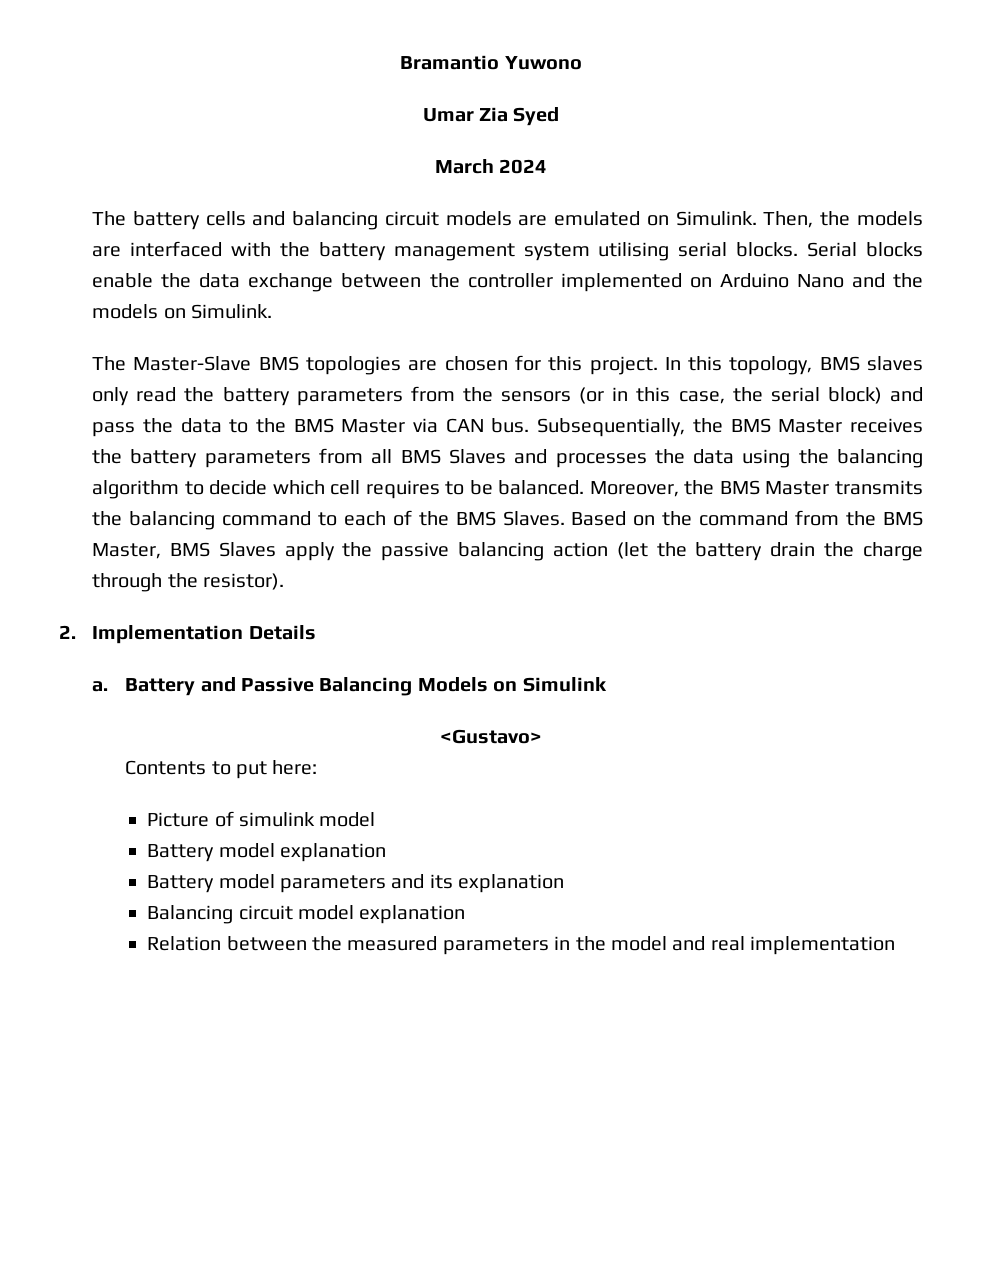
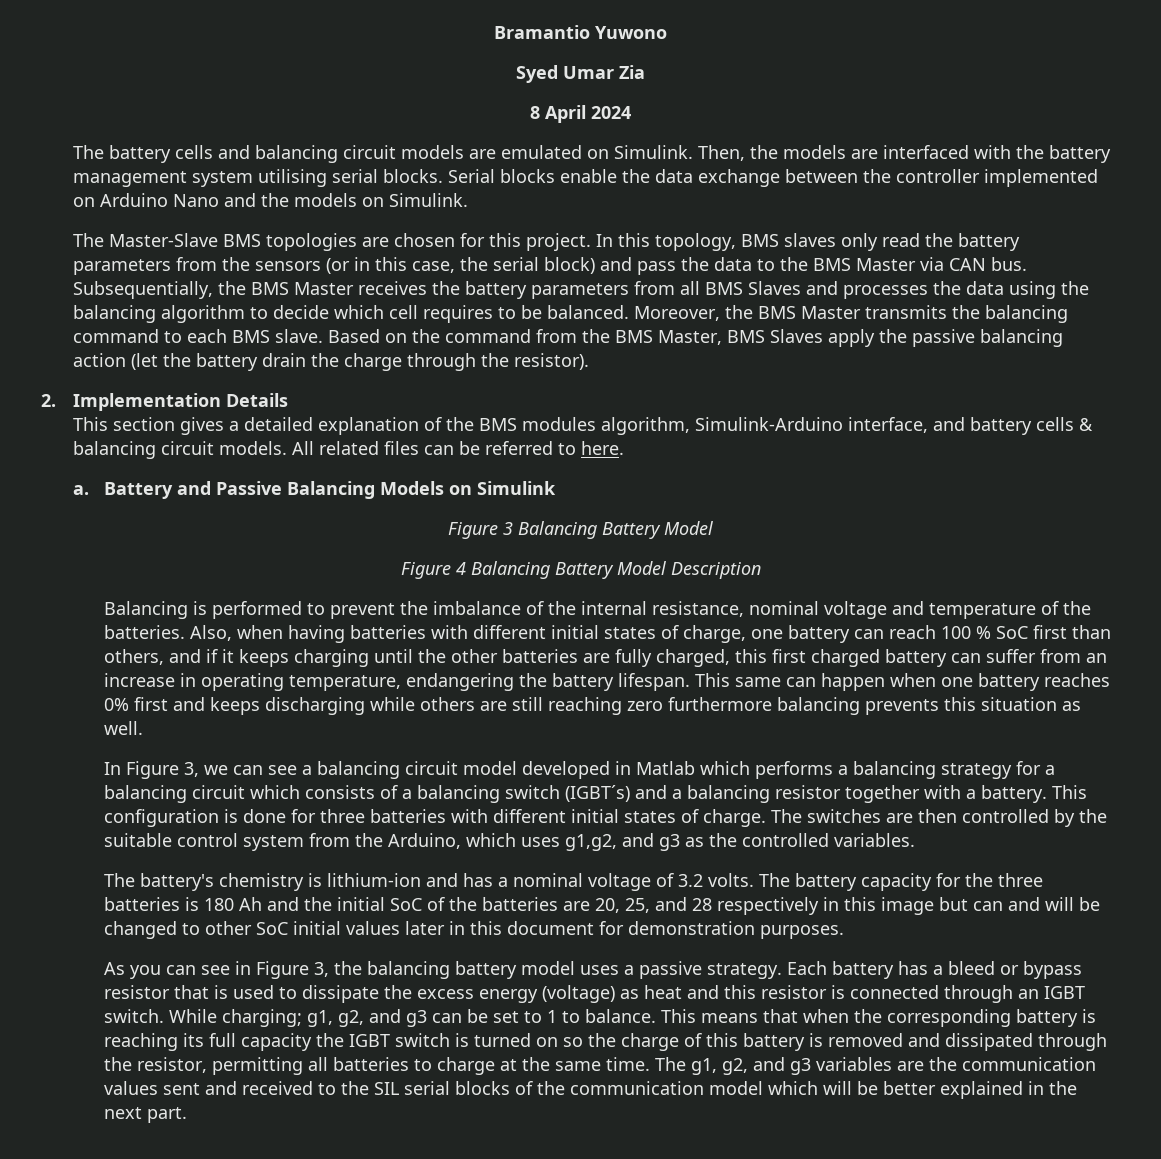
(582, 63) none -> [516,65,558,83] Syed
[513,107,560,126] [434,159,494,174] Syed // March -> [530,105,586,123] // 8 April
[392,510,565,526] of the BMS Slaves. -> [231,329,323,343] BMS slave.
(316, 632) none -> [72,417,1093,435] [72,441,624,459] // This section gives a detailed explanation of the BMS modules algorithm, Simulink-Arduino interface, and battery cells & balancing circuit models. All related files can be referred to here.
[440,729,542,744] [125,760,318,779] [147,811,376,827] [147,843,387,862] [147,874,565,893] [147,905,466,924] [147,936,896,955] <Gustavo> // Contents to put here: // Picture of simulink model // Battery model explanation // Battery model parameters and its explanation // Balancing circuit model explanation // Relation between the measured parameters in the model and real implementation -> [448,521,713,539] [400,561,761,579] [104,601,1092,619] [104,625,1112,643] [104,649,1108,667] [104,673,1111,691] [104,697,1082,715] [104,721,144,735] [104,761,1056,779] [104,785,1088,803] [104,809,1108,827] [104,833,916,851] [104,873,1044,891] [104,897,1101,915] [104,921,845,939] [104,961,1083,979] [104,985,1086,1003] [104,1009,1097,1027] [104,1033,1108,1051] [104,1057,1097,1075] [104,1081,1078,1099] [104,1107,188,1123] Figure 3 Balancing Battery Model // Figure 4 Balancing Battery Model Description // Balancing is performed to prevent the imbalance of the internal resistance, nominal voltage and temperature of the batteries. Also, when having batteries with different initial states of charge, one battery can reach 100 % SoC first than others, and if it keeps charging until the other batteries are fully charged, this first charged battery can suffer from an increase in operating temperature, endangering the battery lifespan. This same can happen when one battery reaches 0% first and keeps discharging while others are still reaching zero furthermore balancing prevents this situation as well. // In Figure 3, we can see a balancing circuit model developed in Matlab which performs a balancing strategy for a balancing circuit which consists of a balancing switch (IGBT´s) and a balancing resistor together with a battery. This configuration is done for three batteries with different initial states of charge. The switches are then controlled by the suitable control system from the Arduino, which uses g1,g2, and g3 as the controlled variables. // The battery's chemistry is lithium-ion and has a nominal voltage of 3.2 volts. The battery capacity for the three batteries is 180 Ah and the initial SoC of the batteries are 20, 25, and 28 respectively in this image but can and will be changed to other SoC initial values later in this document for demonstration purposes. // As you can see in Figure 3, the balancing battery model uses a passive strategy. Each battery has a bleed or bypass resistor that is used to dissipate the excess energy (voltage) as heat and this resistor is connected through an IGBT switch. While charging; g1, g2, and g3 can be set to 1 to balance. This means that when the corresponding battery is reaching its full capacity the IGBT switch is turned on so the charge of this battery is removed and dissipated through the resistor, permitting all batteries to charge at the same time. The g1, g2, and g3 variables are the communication values sent and received to the SIL serial blocks of the communication model which will be better explained in the next part.

